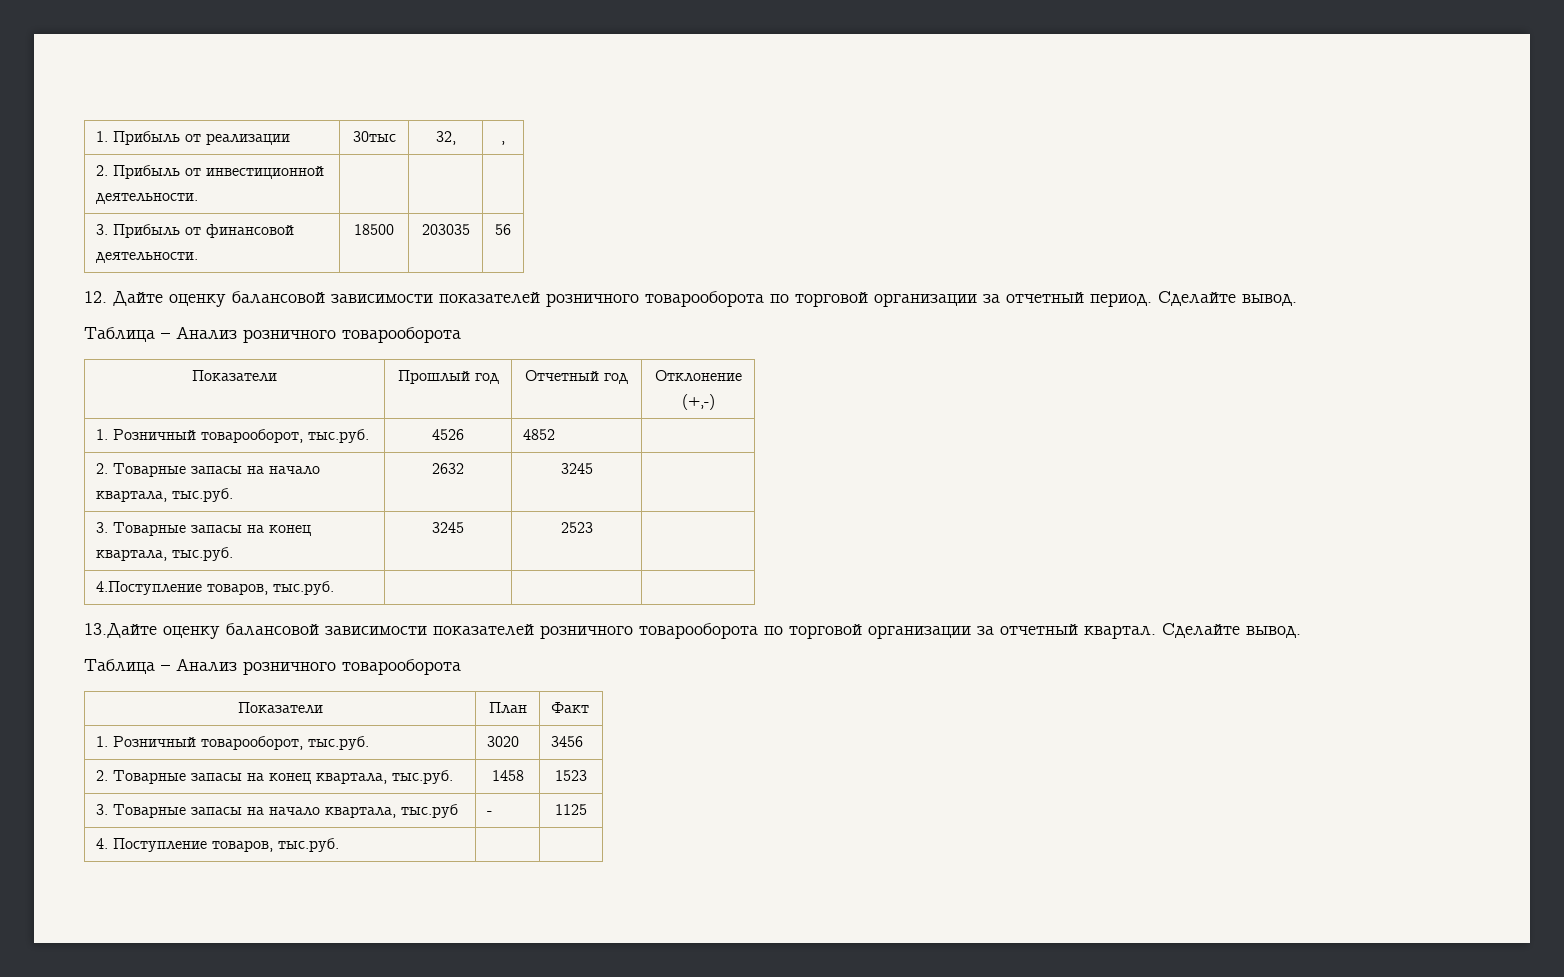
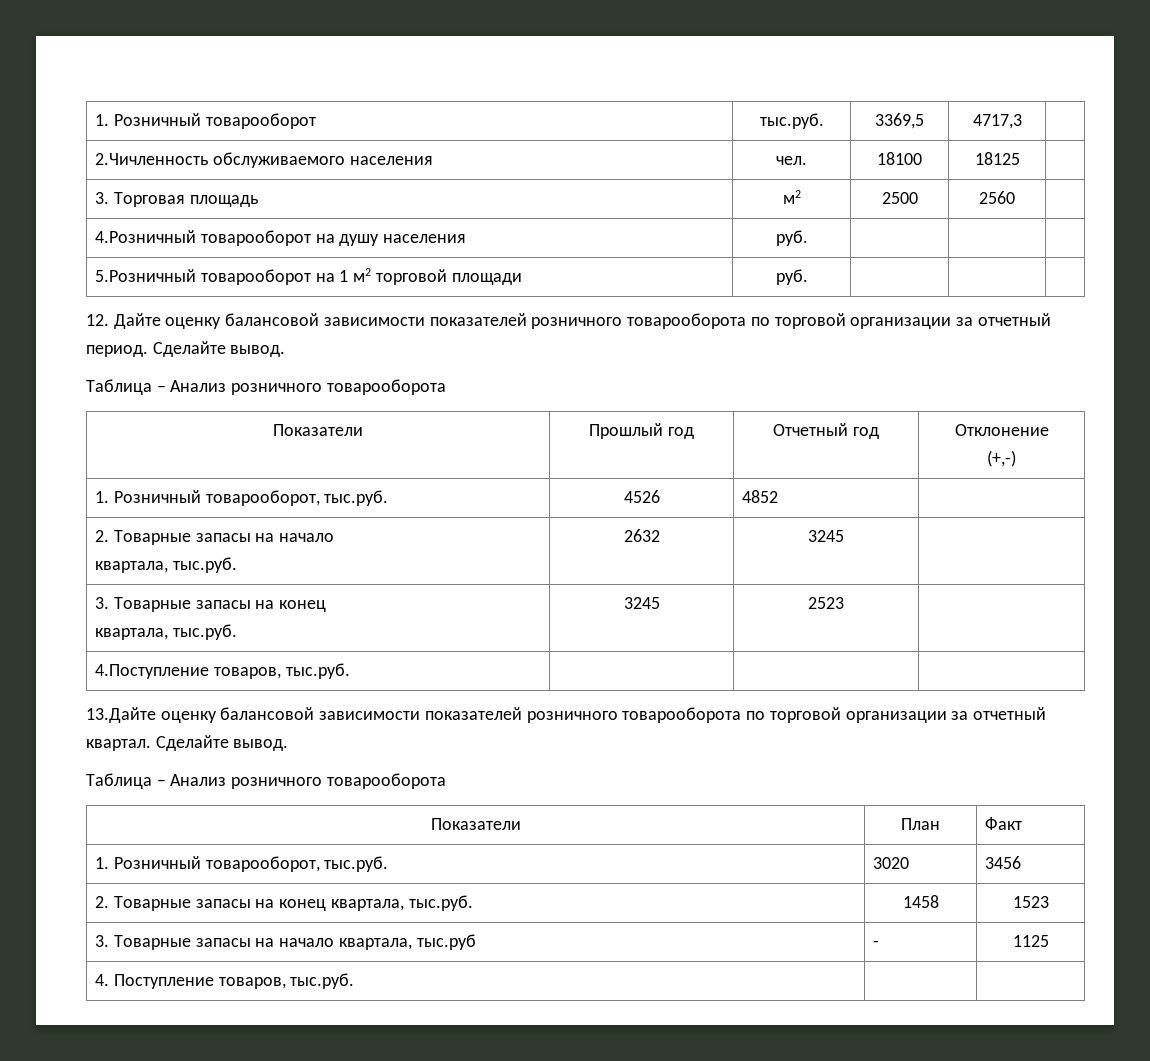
[96,131,291,145] [352,131,396,142] [435,131,456,145] [501,141,505,145] [96,165,325,179] [96,193,199,204] [96,224,295,238] [96,252,199,263] [354,224,395,235] [421,224,470,235] [495,224,511,235] 1. Прибыль от реализации | 30тыс | 32, | , // 2. Прибыль от инвестиционной // деятельности. | | | // 3. Прибыль от финансовой // деятельности. | 18500 | 203035 | 56 -> [95,113,316,129] [759,113,824,129] [875,113,924,129] [972,114,1022,129] [95,152,433,168] [776,156,807,165] [877,152,922,165] [974,152,1020,165] [95,192,258,207] [782,190,801,204] [881,192,918,204] [979,191,1015,204] [95,230,467,246] [775,230,808,246] [95,268,522,285] [775,269,808,285] 1. Розничный товарооборот | тыс.руб. | 3369,5 | 4717,3 | // 2.Чичленность обслуживаемого населения | чел. | 18100 | 18125 | // 3. Торговая площадь | м2 | 2500 | 2560 | // 4.Розничный товарооборот на душу населения | руб. | | | // 5.Розничный товарооборот на 1 м2 торговой площади | руб. | | |

